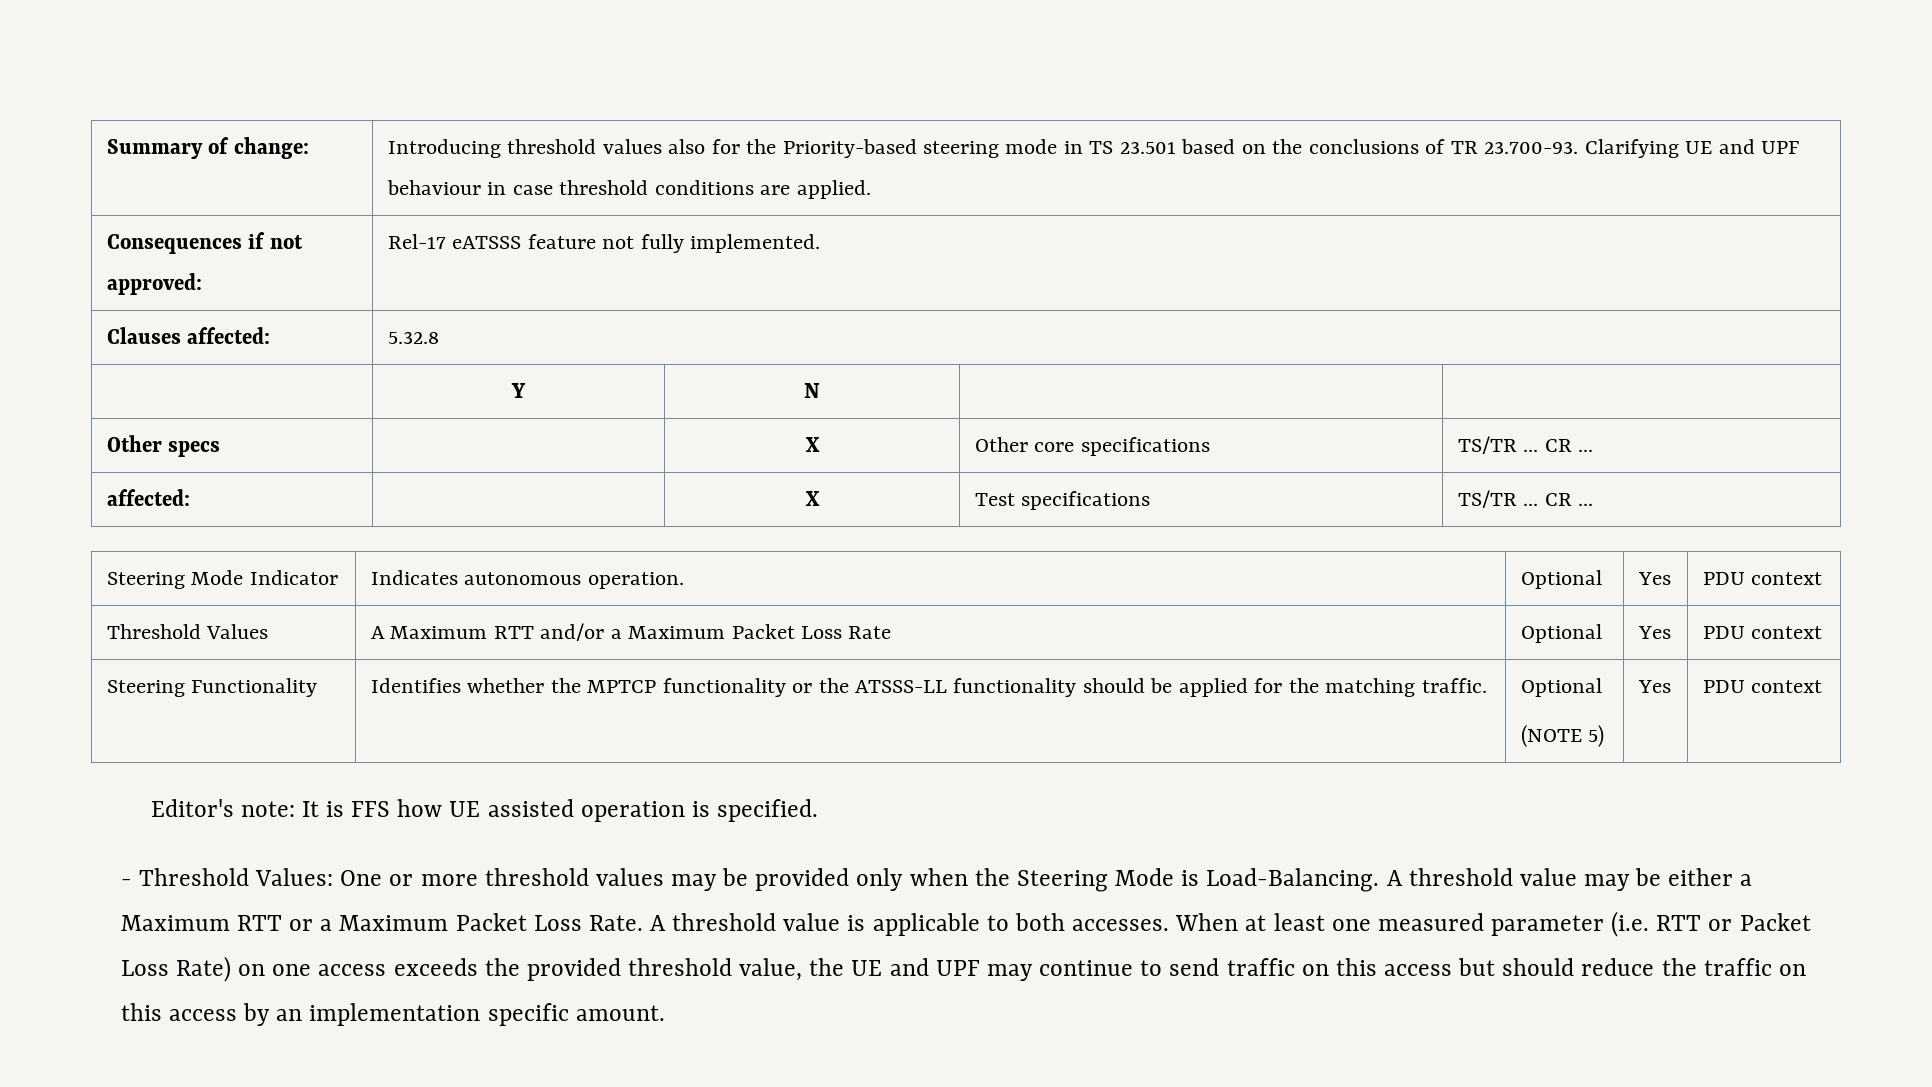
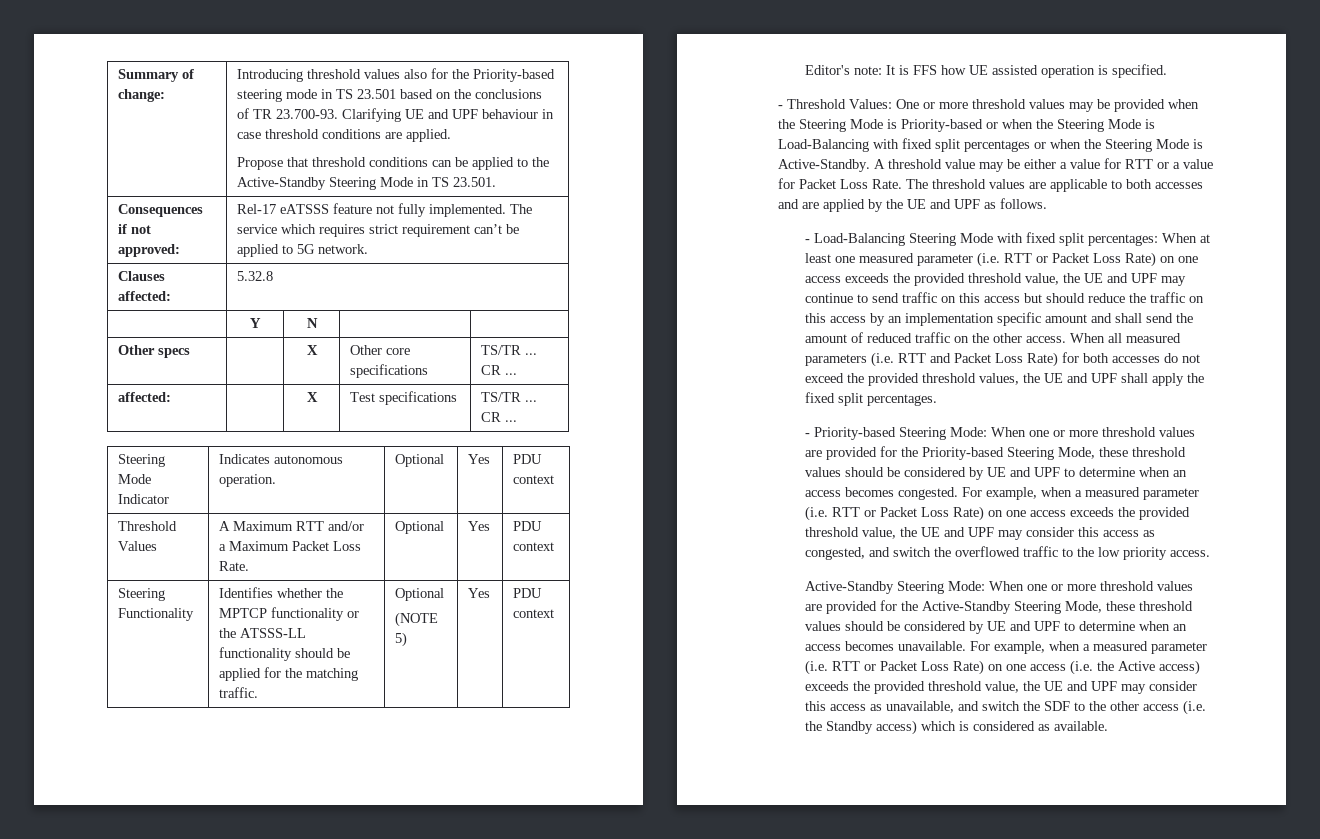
(871, 189) none -> [237,157,550,170] [237,177,497,190] // Propose that threshold conditions can be applied to the Active-Standby Steering Mode in TS 23.501.
(821, 243) none -> [510,204,533,214] [237,224,520,237] [237,244,369,257] The service which requires strict requirement can’t be applied to 5G network.
[848,626,892,639] Rate -> [219,561,250,571] Rate.
[856,868,1380,892] only when the Steering Mode is Load-Balancing. -> [1167,99,1199,109] [777,119,1155,132] [777,138,1203,152] [777,159,870,172] when the Steering Mode is Priority-based or when the Steering Mode is Load-Balancing with fixed split percentages or when the Steering Mode is Active-Standby.
[120,915,230,931] Maximum -> [1069,158,1121,169] value for
[339,913,1170,936] Maximum Packet Loss Rate. A threshold value is applicable to both accesses. -> [1182,159,1213,169] [777,178,1203,192] [777,198,1047,212] [805,232,1159,246] value for Packet Loss Rate. The threshold values are applicable to both accesses and are applied by the UE and UPF as follows. // - Load-Balancing Steering Mode with fixed split percentages:
[575,1005,665,1021] amount. -> [1045,313,1194,323] [805,332,1182,343] [805,352,1201,367] [805,373,1205,386] [805,392,938,406] [805,427,1196,440] [805,446,1187,460] [805,467,1188,480] [805,487,1200,500] [805,506,1191,521] [805,527,1156,540] [805,546,1211,560] [805,581,1194,594] [805,600,1194,614] [805,621,1188,634] [805,641,1208,654] [805,660,1201,675] [805,681,1198,694] [805,700,1207,715] [805,720,1109,735] amount and shall send the amount of reduced traffic on the other access. When all measured parameters (i.e. RTT and Packet Loss Rate) for both accesses do not exceed the provided threshold values, the UE and UPF shall apply the fixed split percentages. // - Priority-based Steering Mode: When one or more threshold values are provided for the Priority-based Steering Mode, these threshold values should be considered by UE and UPF to determine when an access becomes congested. For example, when a measured parameter (i.e. RTT or Packet Loss Rate) on one access exceeds the provided threshold value, the UE and UPF may consider this access as congested, and switch the overflowed traffic to the low priority access. // Active-Standby Steering Mode: When one or more threshold values are provided for the Active-Standby Steering Mode, these threshold values should be considered by UE and UPF to determine when an access becomes unavailable. For example, when a measured parameter (i.e. RTT or Packet Loss Rate) on one access (i.e. the Active access) exceeds the provided threshold value, the UE and UPF may consider this access as unavailable, and switch the SDF to the other access (i.e. the Standby access) which is considered as available.

